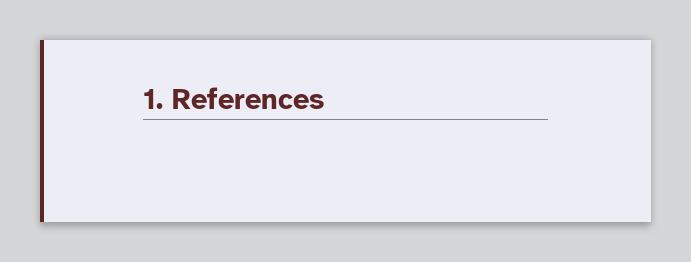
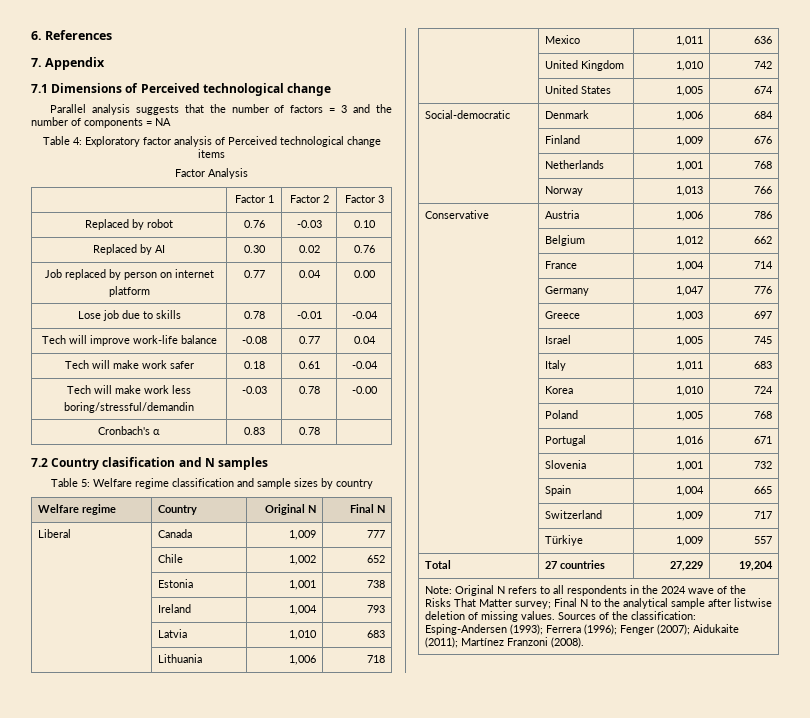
[143,89,163,109] 1. -> [31,31,42,40] 6.
(324, 98) none -> [31,57,106,70] [31,83,332,96] [50,104,392,115] [31,117,171,128] [42,136,381,147] [198,149,225,158] [175,168,248,179] [234,195,274,203] [289,195,329,203] [344,195,384,203] [85,219,173,230] [243,220,265,228] [296,220,322,228] [353,220,376,228] [93,244,165,255] [243,245,266,253] [298,245,320,253] [353,245,375,253] [44,269,214,280] [108,286,150,297] [243,270,265,278] [298,270,321,278] [353,270,376,278] [77,310,181,321] [243,311,265,319] [296,311,322,319] [351,311,378,319] [41,335,217,346] [241,336,267,344] [298,336,320,344] [353,336,376,344] [64,360,194,369] [243,361,265,369] [298,361,320,369] [351,361,378,369] [67,385,192,394] [64,402,194,413] [241,386,267,394] [298,386,320,394] [351,386,378,394] [98,426,160,435] [243,427,265,435] [298,427,320,435] [31,457,269,470] [50,478,373,489] [37,504,116,515] [157,505,197,515] [265,504,317,515] [350,504,386,513] [37,529,71,538] [157,529,192,538] [289,530,317,540] [367,530,386,538] [157,554,183,563] [289,555,317,565] [367,555,386,563] [157,579,193,588] [289,580,317,590] [367,580,386,588] [157,604,191,613] [289,605,318,615] [367,605,386,613] [157,629,187,638] [289,630,318,640] [367,630,386,638] [157,654,202,663] [289,655,317,665] [367,655,386,663] [544,35,580,44] [676,36,704,46] [754,36,773,44] [544,60,624,71] [676,61,705,71] [754,61,773,69] [544,85,611,94] [676,86,704,96] [754,86,774,94] [424,110,510,119] [544,110,589,119] [676,111,704,121] [754,111,774,119] [544,135,580,144] [676,136,704,146] [754,136,773,144] [544,160,604,169] [676,161,704,171] [754,161,773,169] [544,186,583,196] [676,186,704,196] [754,186,773,194] [424,210,489,219] [544,210,579,219] [676,211,704,221] [754,211,773,219] [544,235,585,246] [676,236,704,246] [754,236,773,244] [544,261,577,269] [676,261,705,271] [754,261,774,269] [544,286,589,296] [676,286,704,296] [754,286,773,294] [544,311,580,319] [676,311,704,321] [754,311,773,319] [544,335,571,344] [676,336,704,346] [754,336,773,344] [544,360,566,371] [676,361,704,371] [754,361,773,369] [544,386,573,394] [676,386,705,396] [754,386,774,394] [544,410,578,419] [676,411,704,421] [754,411,773,419] [544,435,586,446] [676,436,704,446] [754,436,773,444] [544,460,586,469] [676,461,704,471] [754,461,773,469] [544,485,571,496] [676,486,705,496] [754,486,773,494] [544,510,602,519] [676,511,704,521] [754,511,773,519] [544,535,583,546] [676,536,704,546] [754,536,773,544] [424,560,451,569] [544,560,605,569] [670,561,704,571] [739,561,774,571] [424,585,746,596] [424,598,772,609] [424,611,696,622] [424,624,739,635] [424,637,584,648] // 7. Appendix // 7.1 Dimensions of Perceived technological change // Parallel analysis suggests that the number of factors = 3 and the number of components = NA // Table 4: Exploratory factor analysis of Perceived technological change items // Factor Analysis // | Factor 1 | Factor 2 | Factor 3 // Replaced by robot | 0.76 | -0.03 | 0.10 // Replaced by AI | 0.30 | 0.02 | 0.76 // Job replaced by person on internet // platform | 0.77 | 0.04 | 0.00 // Lose job due to skills | 0.78 | -0.01 | -0.04 // Tech will improve work-life balance | -0.08 | 0.77 | 0.04 // Tech will make work safer | 0.18 | 0.61 | -0.04 // Tech will make work less // boring/stressful/demandin | -0.03 | 0.78 | -0.00 // Cronbach's α | 0.83 | 0.78 | // 7.2 Country clasification and N samples // Table 5: Welfare regime classification and sample sizes by country // Welfare regime | Country | Original N | Final N // Liberal | Canada | 1,009 | 777 // | Chile | 1,002 | 652 // | Estonia | 1,001 | 738 // | Ireland | 1,004 | 793 // | Latvia | 1,010 | 683 // | Lithuania | 1,006 | 718 // | Mexico | 1,011 | 636 // | United Kingdom | 1,010 | 742 // | United States | 1,005 | 674 // Social-democratic | Denmark | 1,006 | 684 // | Finland | 1,009 | 676 // | Netherlands | 1,001 | 768 // | Norway | 1,013 | 766 // Conservative | Austria | 1,006 | 786 // | Belgium | 1,012 | 662 // | France | 1,004 | 714 // | Germany | 1,047 | 776 // | Greece | 1,003 | 697 // | Israel | 1,005 | 745 // | Italy | 1,011 | 683 // | Korea | 1,010 | 724 // | Poland | 1,005 | 768 // | Portugal | 1,016 | 671 // | Slovenia | 1,001 | 732 // | Spain | 1,004 | 665 // | Switzerland | 1,009 | 717 // | Türkiye | 1,009 | 557 // Total | 27 countries | 27,229 | 19,204 // Note: Original N refers to all respondents in the 2024 wave of the Risks That Matter survey; Final N to the analytical sample after listwise deletion of missing values. Sources of the classification: Esping-Andersen (1993); Ferrera (1996); Fenger (2007); Aidukaite (2011); Martínez Franzoni (2008).

